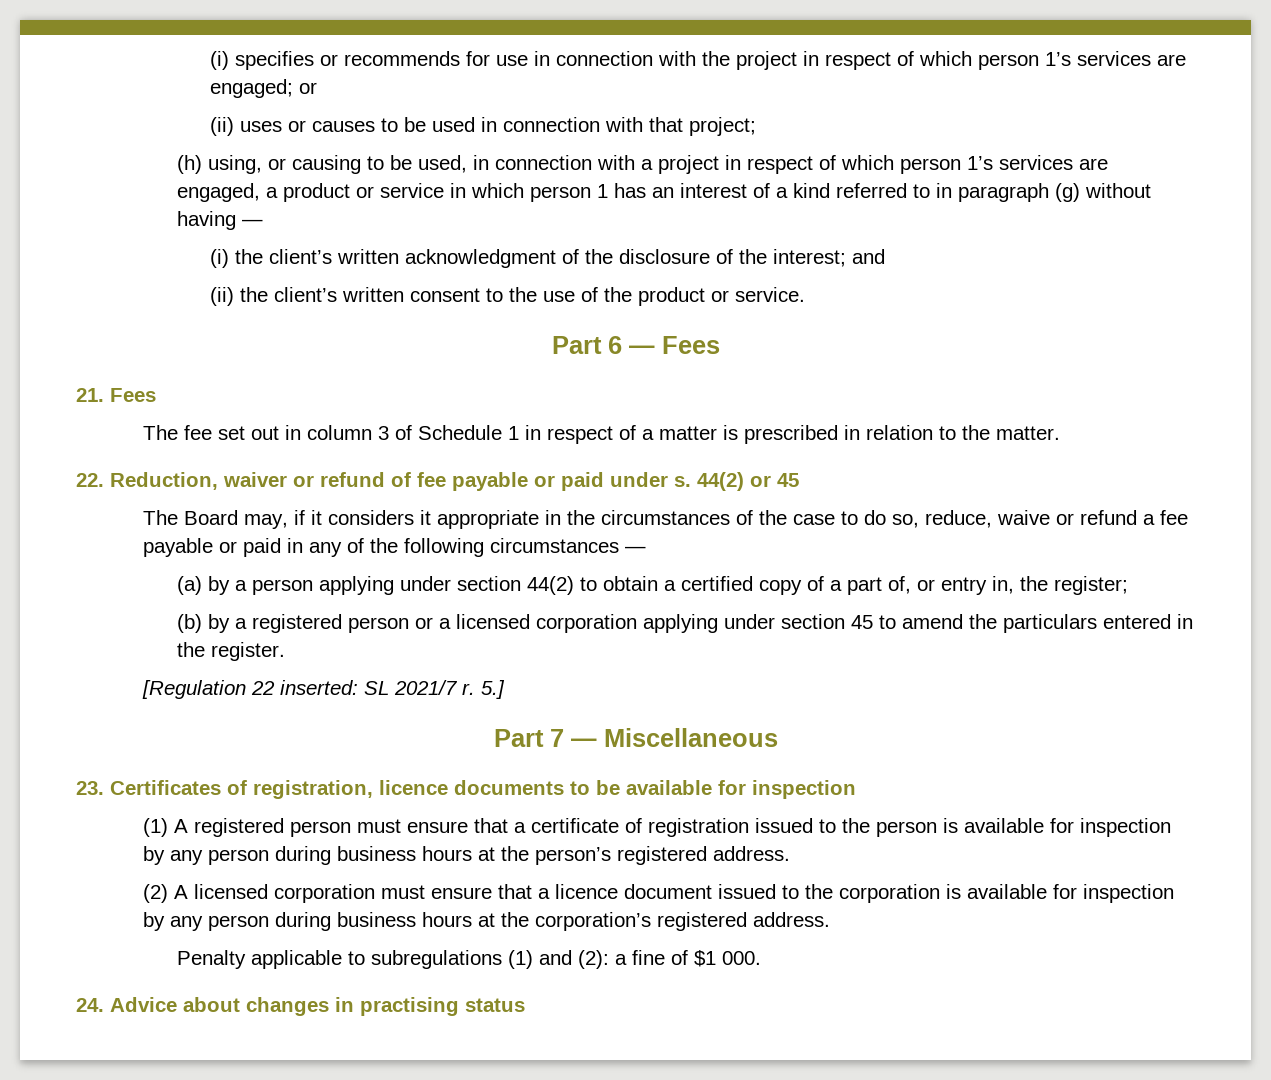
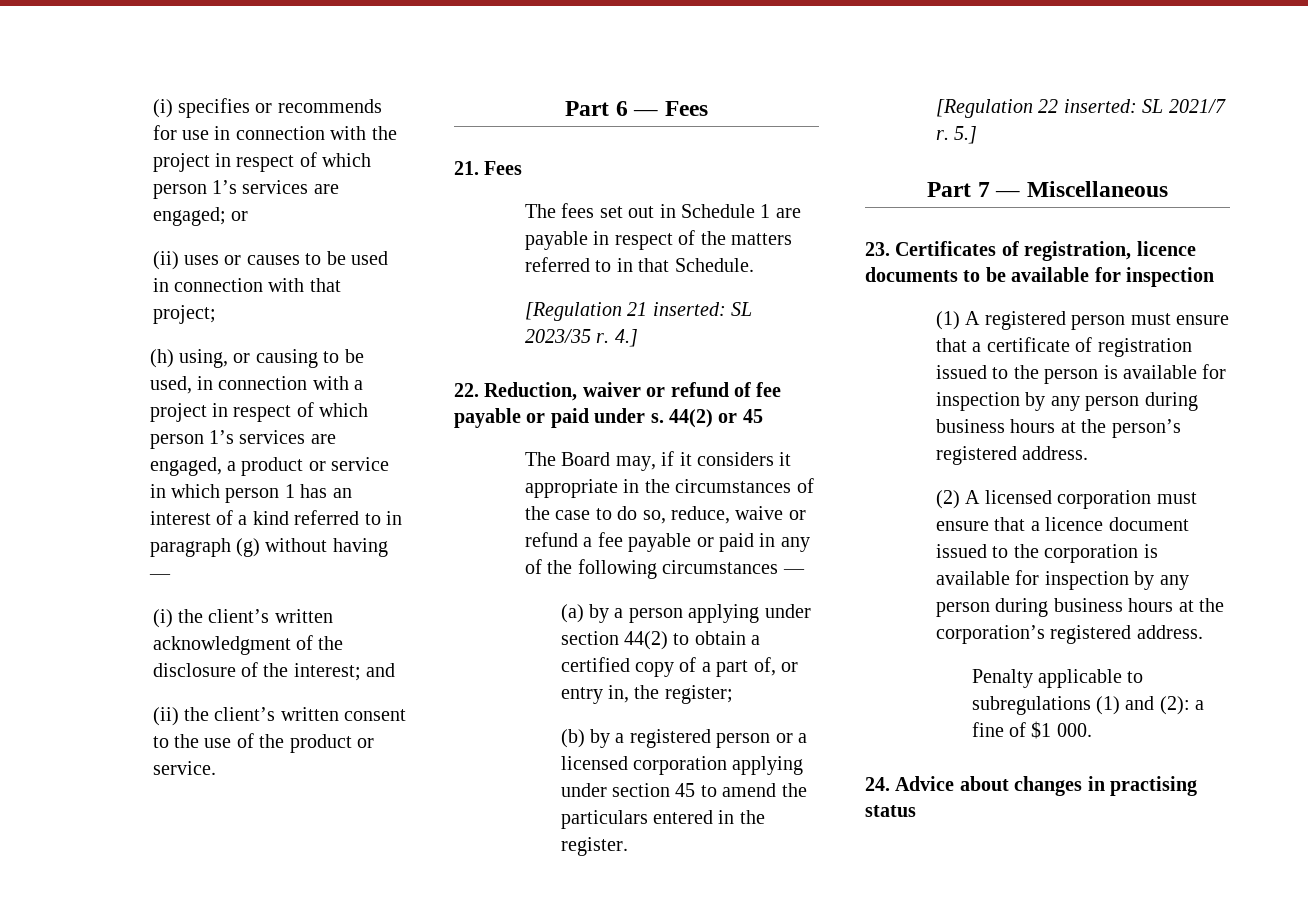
[184,425,213,440] fee -> [561,203,595,218] fees
[307,425,1061,444] column 3 of Schedule 1 in respect of a matter is prescribed in relation to the matter. -> [681,204,801,218] [525,230,793,250] [525,257,754,272] [525,302,753,321] [525,329,638,347] Schedule 1 are payable in respect of the matters referred to in that Schedule. // [Regulation 21 inserted: SL 2023/35 r. 4.]

